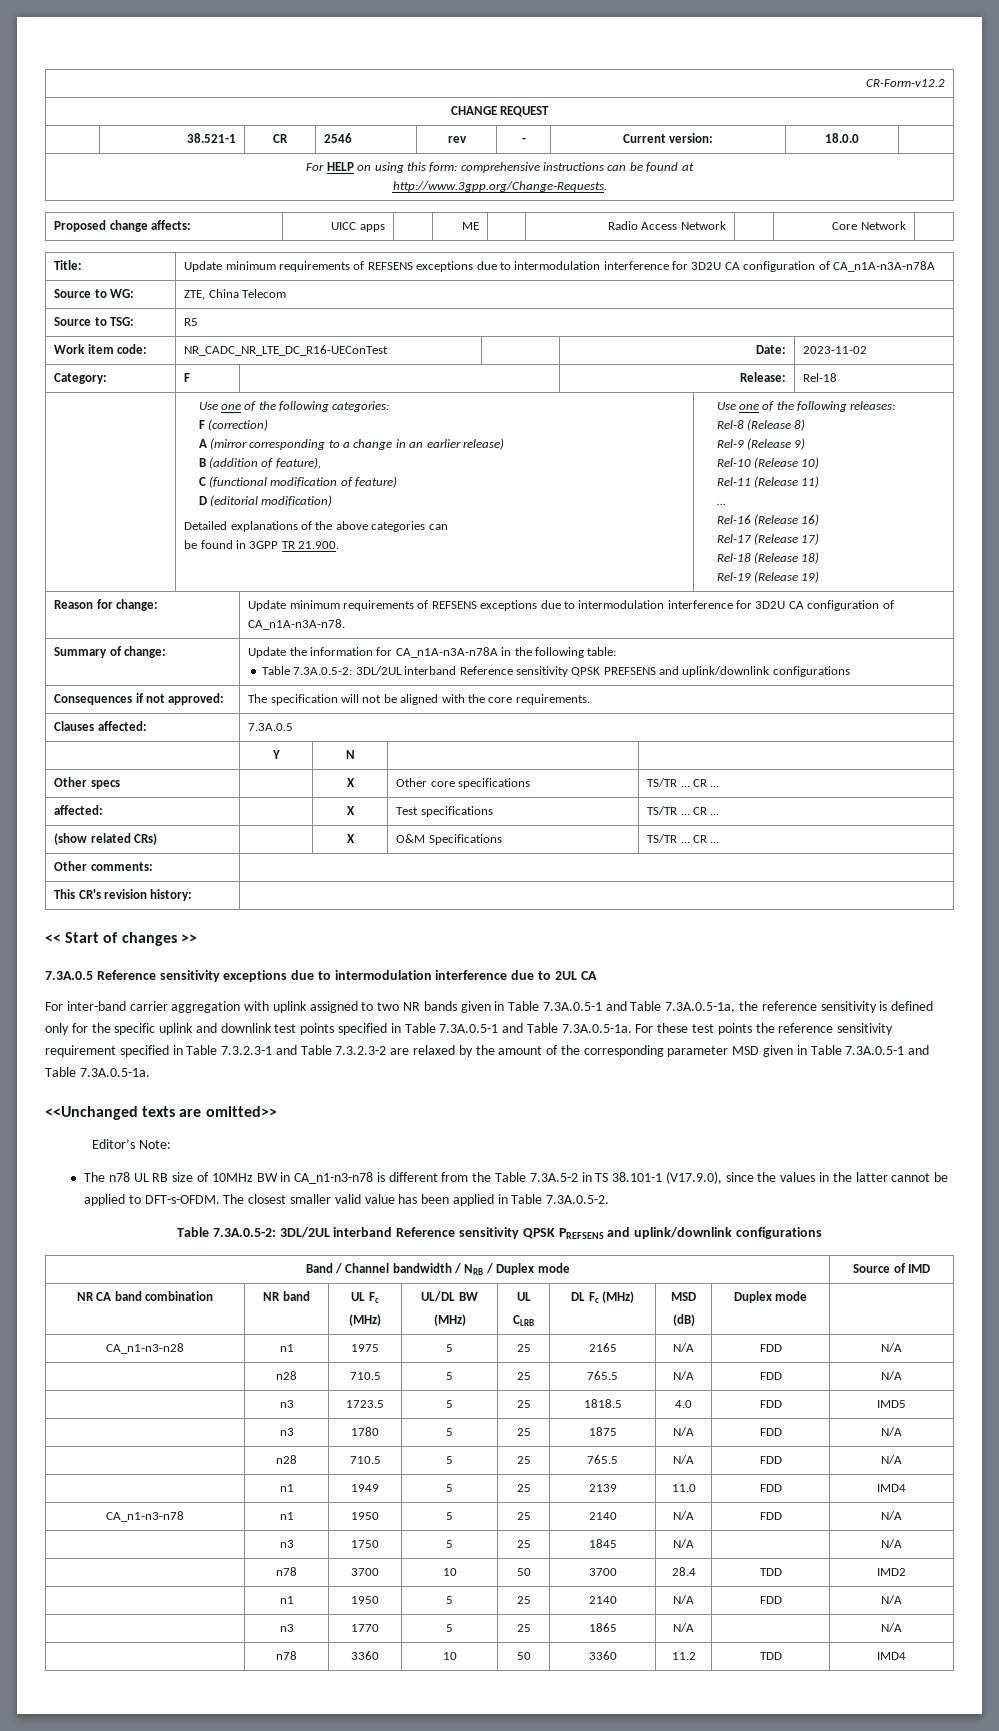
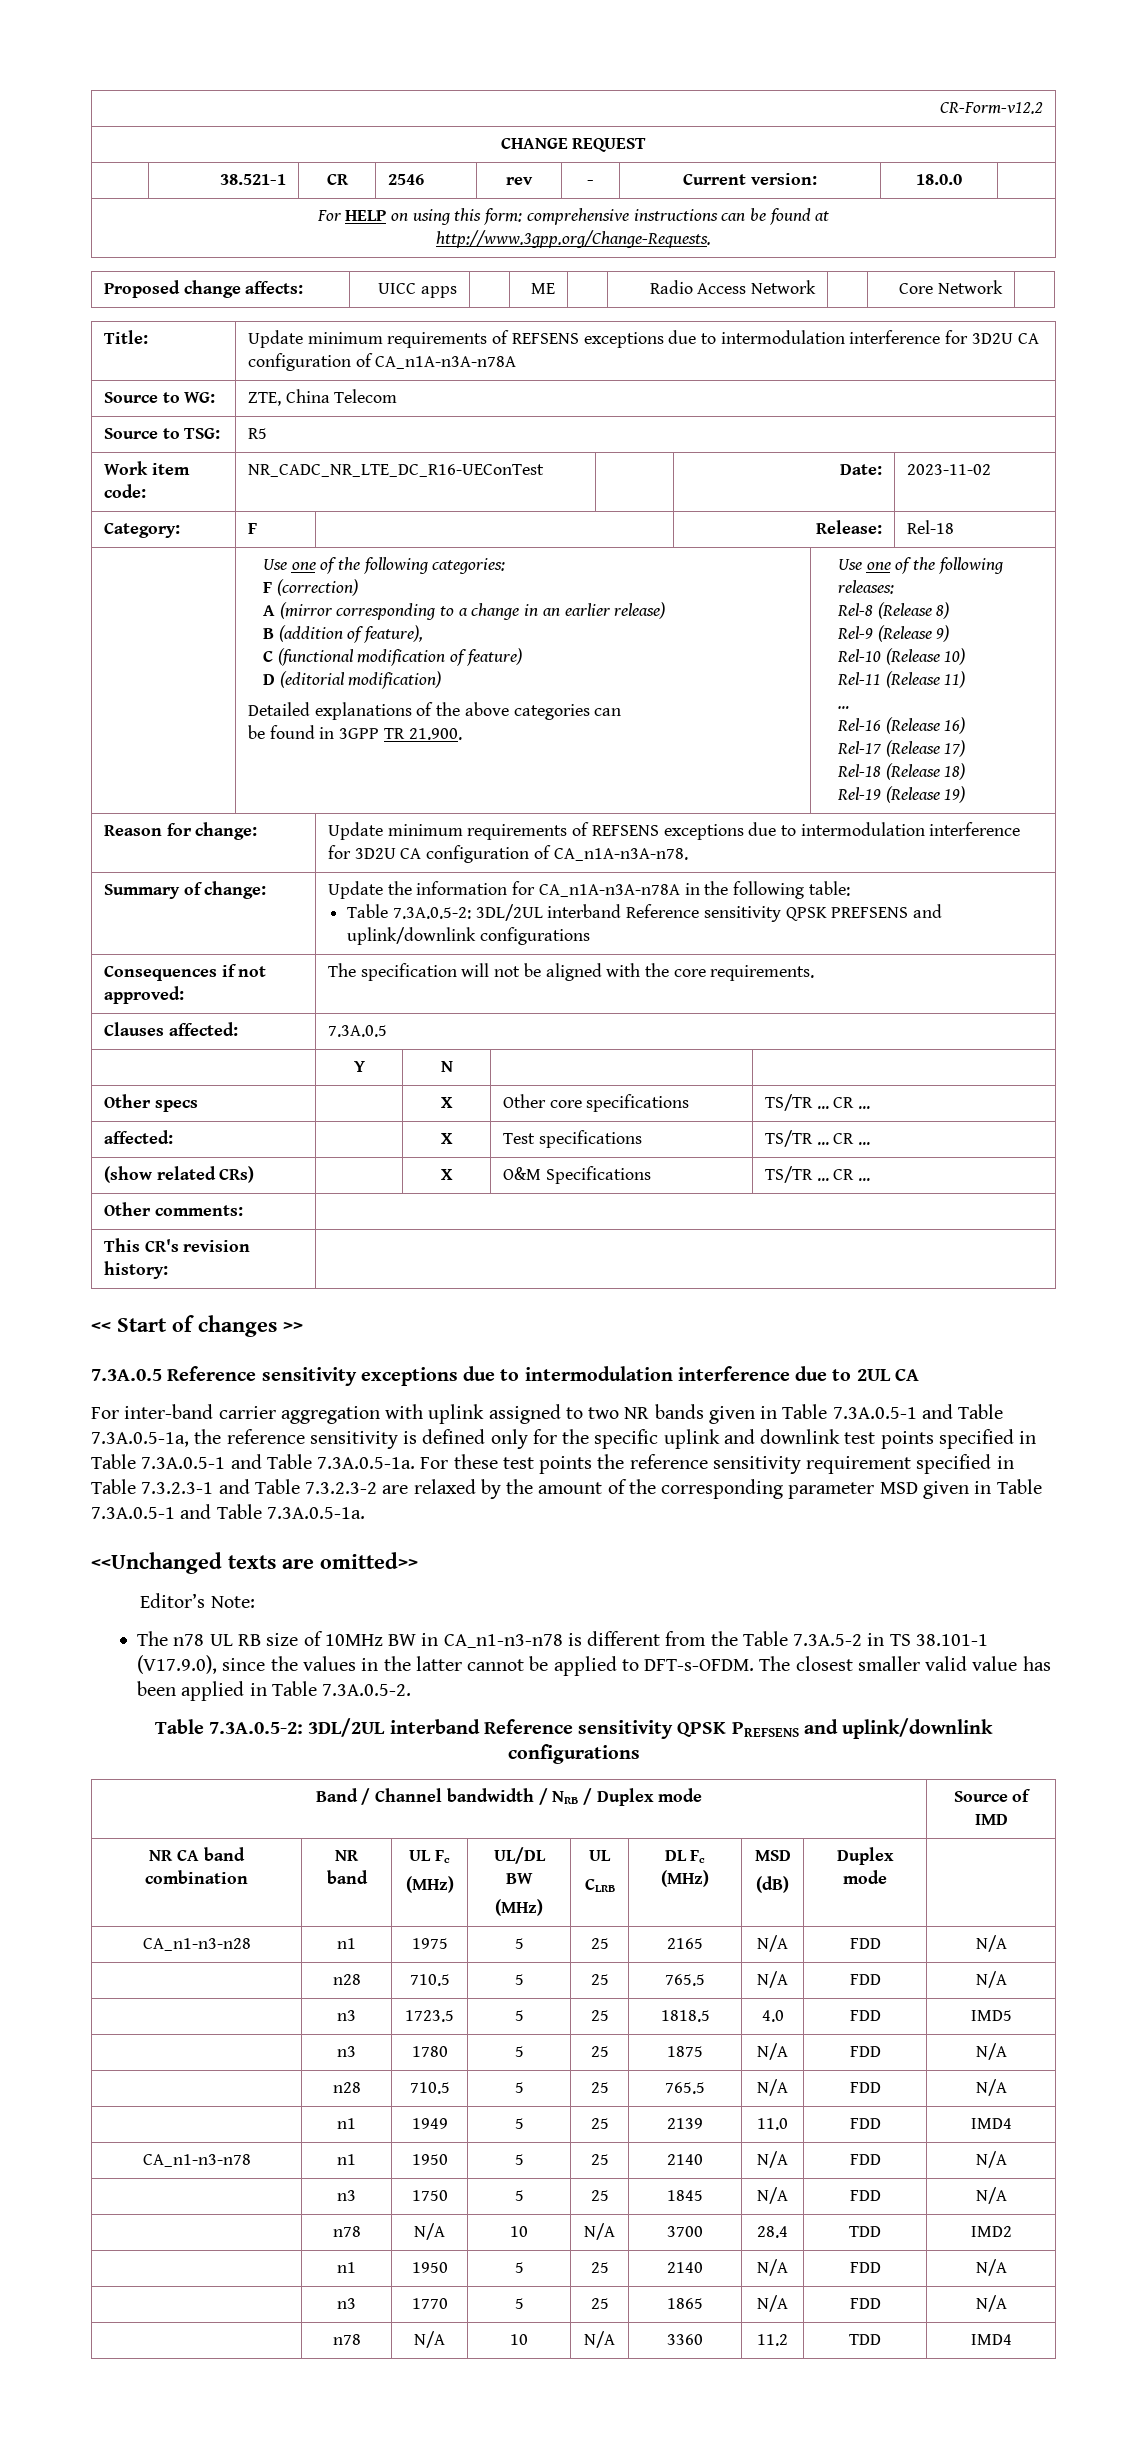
[881,1539,902,1548] [276,1567,297,1576] [351,1568,379,1576] [442,1568,457,1576] [516,1568,531,1576] | N/A // | n78 | 3700 | 10 | 50 -> [849,2190,881,2201] [975,2187,1007,2204] [332,2226,361,2237] [414,2223,445,2240] [510,2226,528,2237] [584,2223,615,2240] FDD | N/A // | n78 | N/A | 10 | N/A
[881,1623,902,1632] [276,1651,297,1660] [351,1651,379,1660] [442,1652,457,1660] [516,1652,531,1660] | N/A // | n78 | 3360 | 10 | 50 -> [849,2298,881,2309] [975,2295,1007,2312] [332,2334,361,2345] [414,2331,445,2348] [510,2334,528,2345] [584,2331,615,2348] FDD | N/A // | n78 | N/A | 10 | N/A

